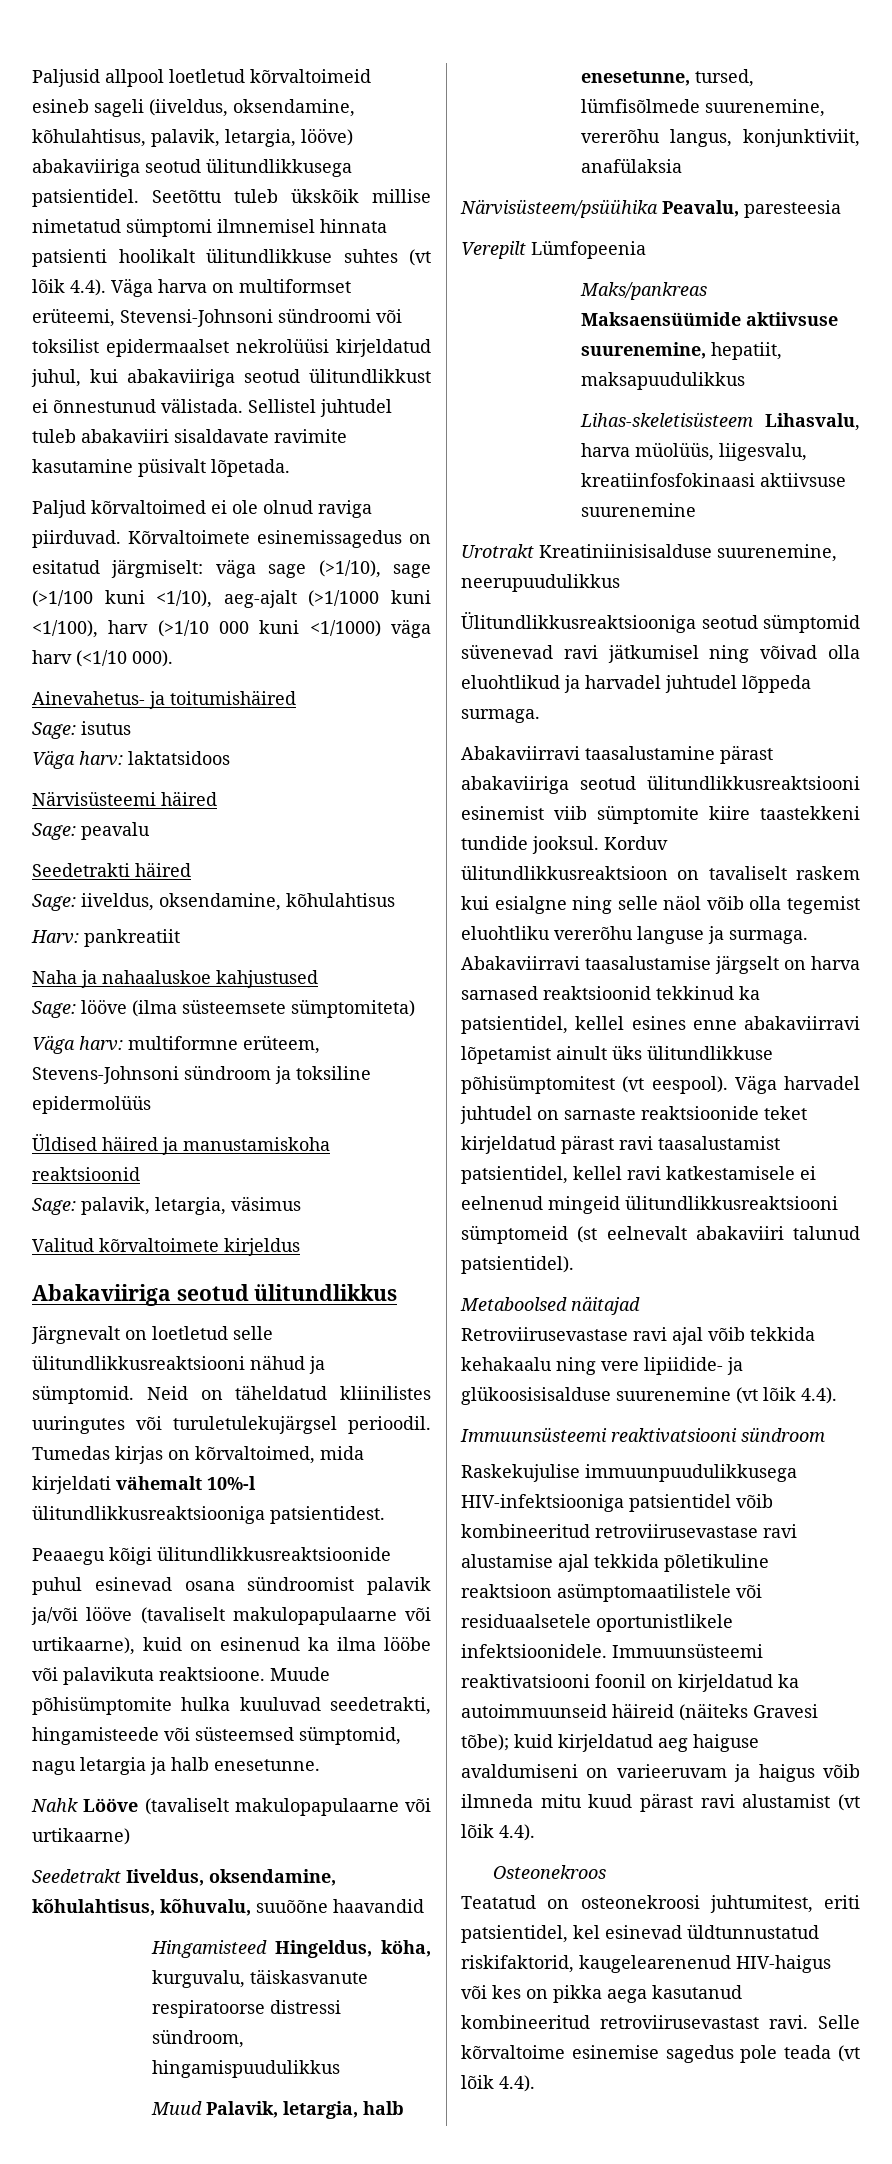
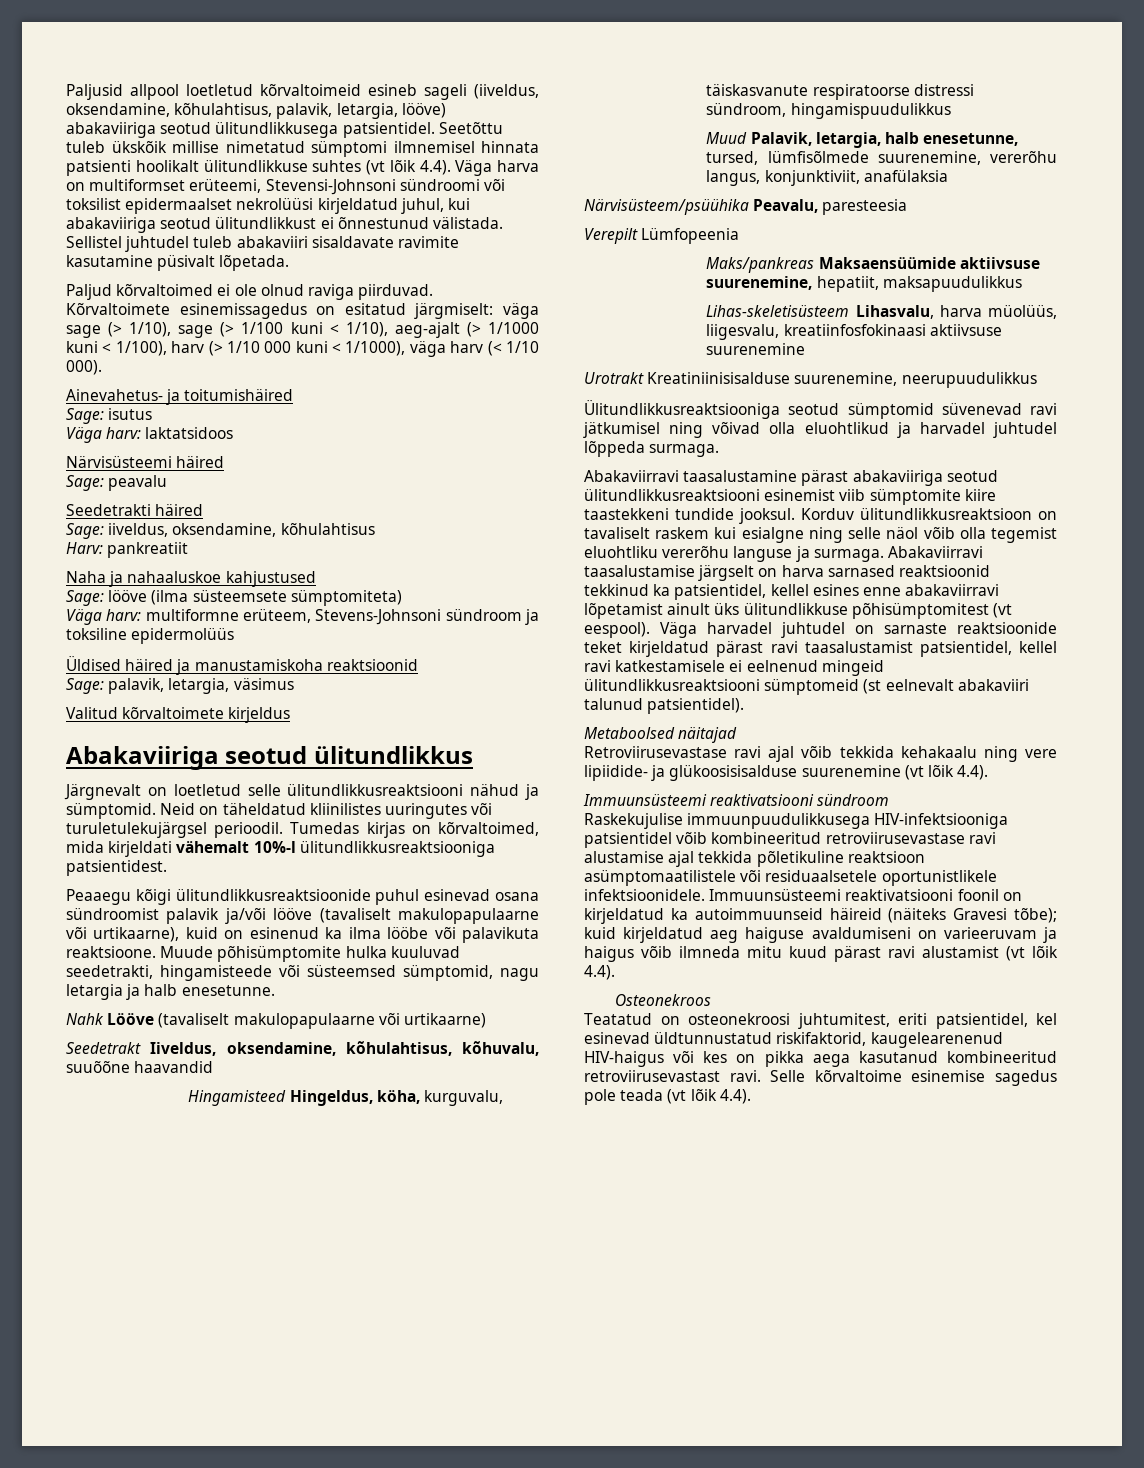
[318,560,431,578] [32,590,431,608] [32,619,431,638] [32,650,127,667] (>1/10), sage (>1/100 kuni <1/10), aeg-ajalt (>1/1000 kuni <1/100), harv (>1/10 000 kuni <1/1000) väga harv (<1/10 -> [108,322,539,338] [66,341,539,357] (> 1/10), sage (> 1/100 kuni < 1/10), aeg-ajalt (> 1/1000 kuni < 1/100), harv (> 1/10 000 kuni < 1/1000), väga harv (< 1/10

